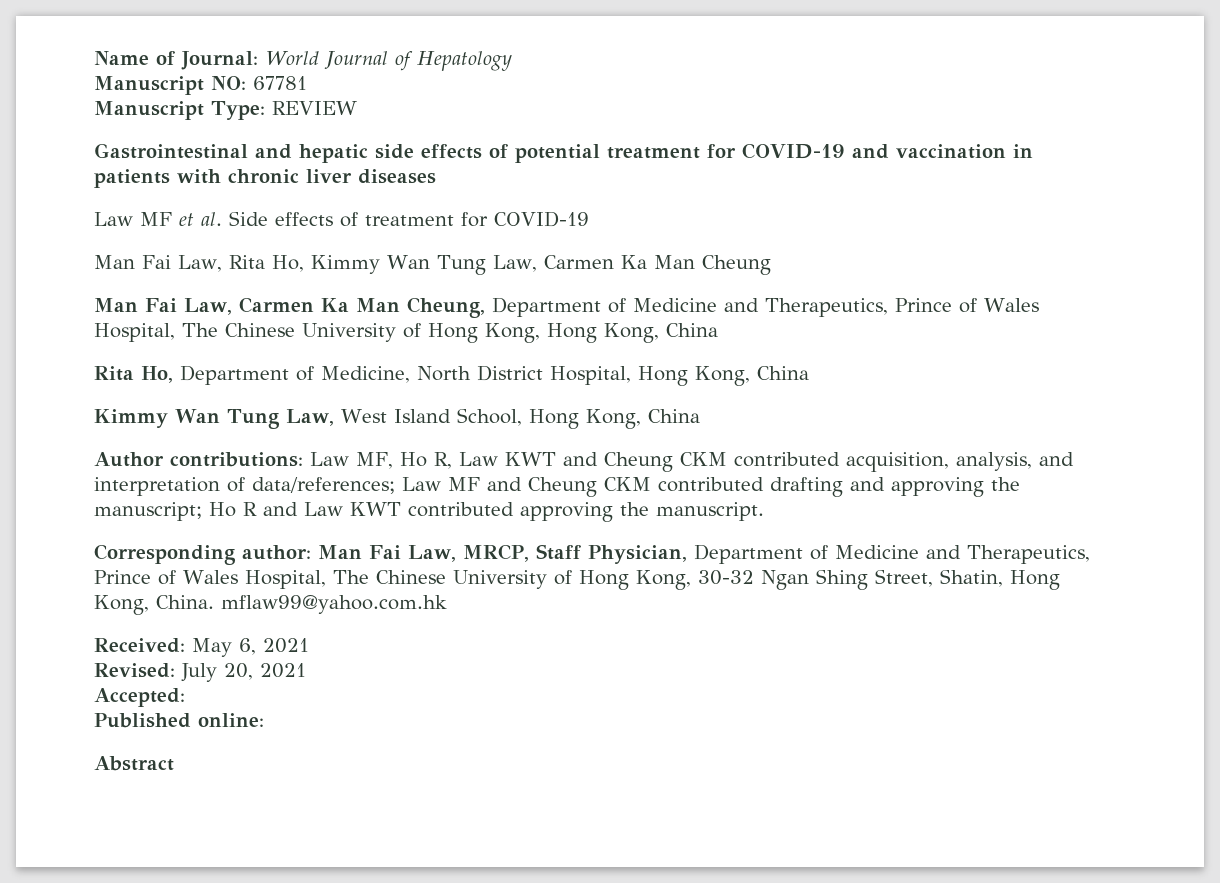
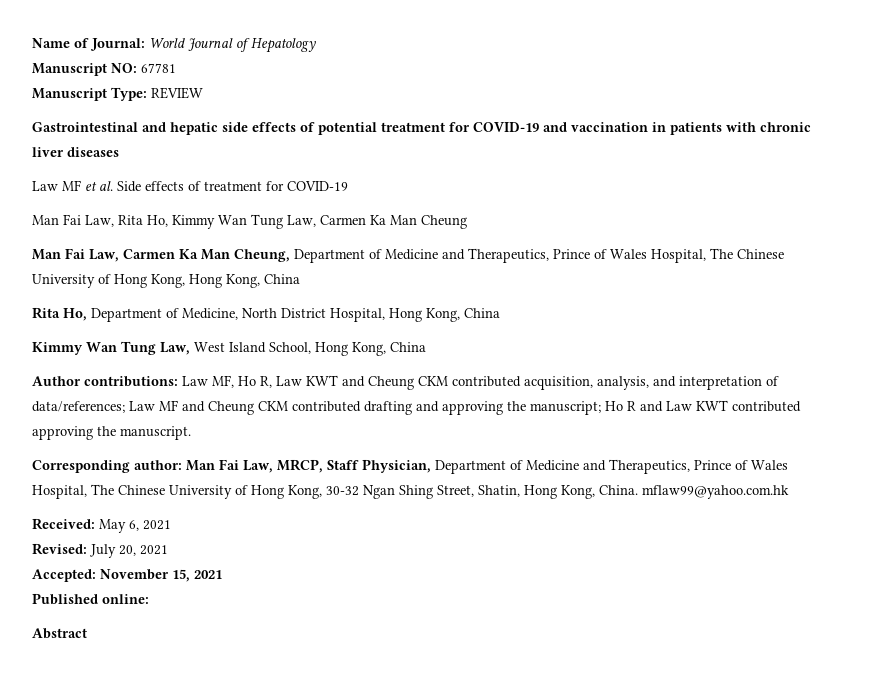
(185, 697) none -> [100,569,222,582] November 15, 2021

